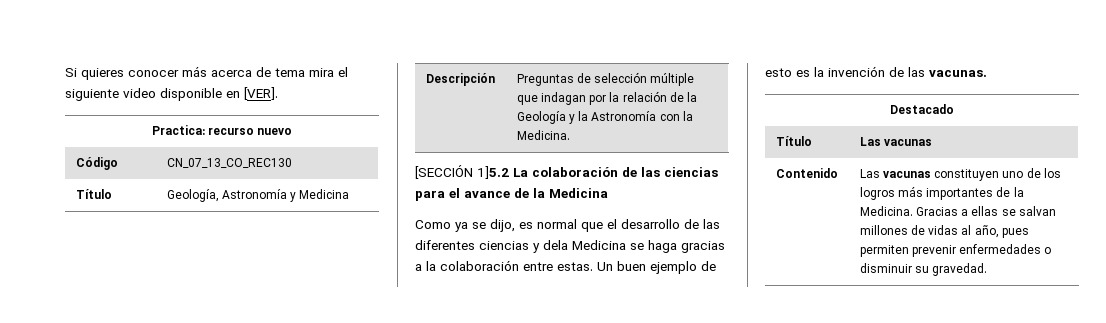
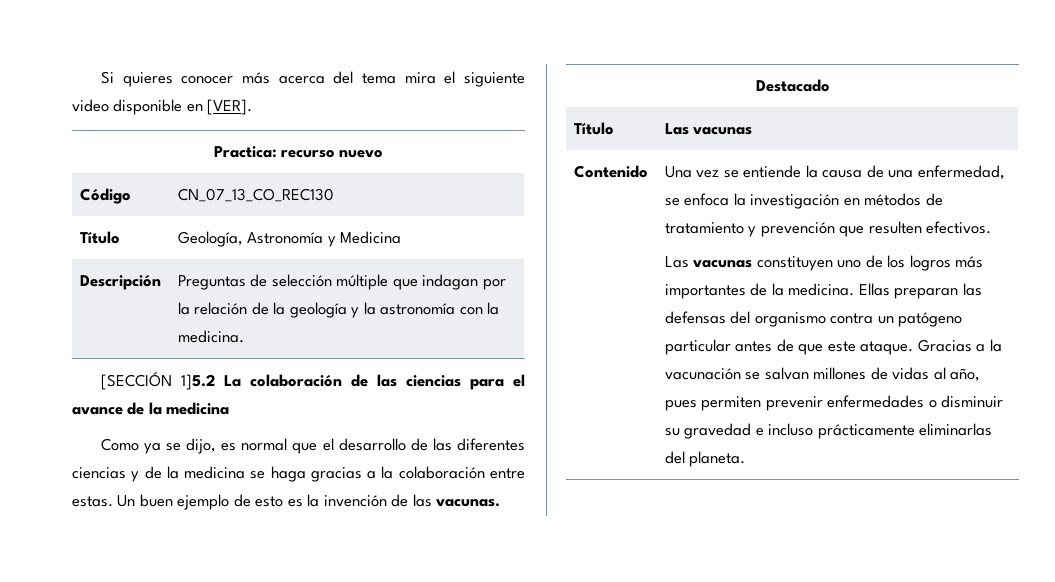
[256,67,271,77] de -> [333,71,354,84] del
[516,111,566,124] Geología -> [289,302,347,318] geología
[591,111,657,121] Astronomía -> [380,303,456,315] astronomía
[516,130,570,140] Medicina. -> [178,330,245,343] medicina.
[549,188,608,198] Medicina -> [166,402,230,415] medicina
[543,240,626,250] dela Medicina -> [144,466,246,479] de la medicina
(838, 173) none -> [665,165,1005,180] [665,193,943,209] [665,221,992,237] Una vez se entiende la causa de una enfermedad, se enfoca la investigación en métodos de tratamiento y prevención que resulten efectivos. //
[859,206,999,216] Medicina. Gracias a ellas -> [788,283,982,299] [665,311,963,327] [665,339,1002,355] [665,368,742,380] medicina. Ellas preparan las defensas del organismo contra un patógeno particular antes de que este ataque. Gracias a la vacunación
[932,263,988,276] gravedad. -> [684,423,993,439] [665,451,746,467] gravedad e incluso prácticamente eliminarlas del planeta.

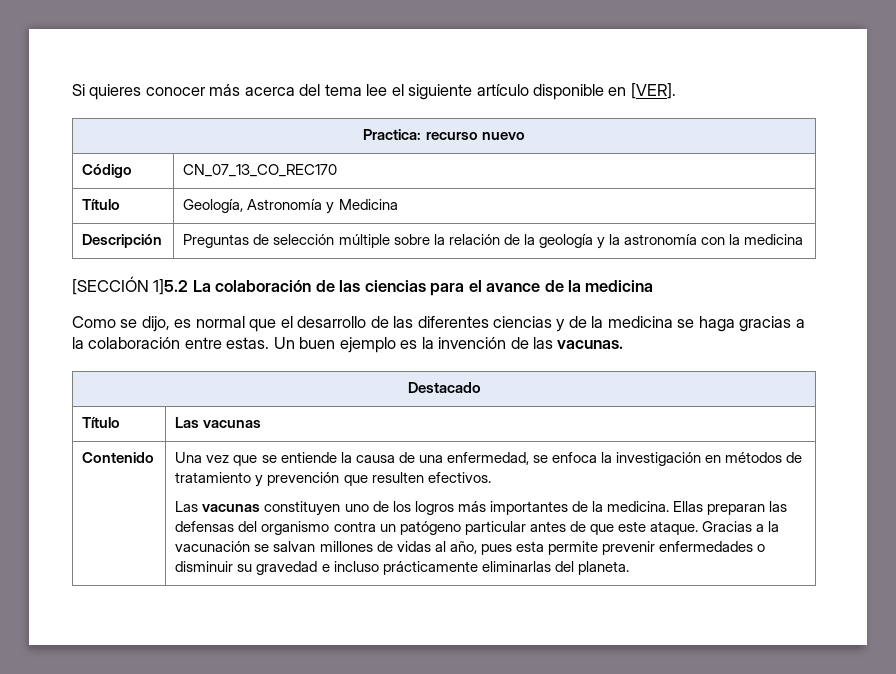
[404,72,436,84] mira -> [366,84,388,96] lee
[72,99,109,112] video -> [476,84,529,96] artículo
[178,188,335,202] CN_07_13_CO_REC130 -> [183,164,338,177] CN_07_13_CO_REC170
[392,274,506,290] que indagan por -> [393,234,430,245] sobre
[178,330,245,343] medicina. -> [744,234,804,245] medicina
[143,443,161,454] ya -> (116, 322) none
[233,494,284,507] de esto -> (396, 345) none
(720, 174) none -> [233,455,258,466] que
[701,396,762,411] permiten -> [515,541,598,555] esta permite

